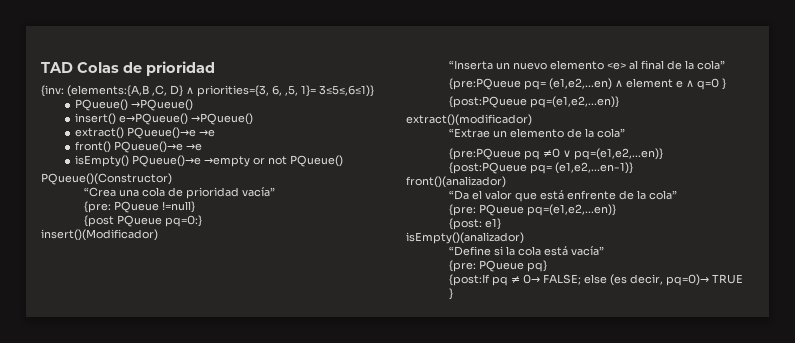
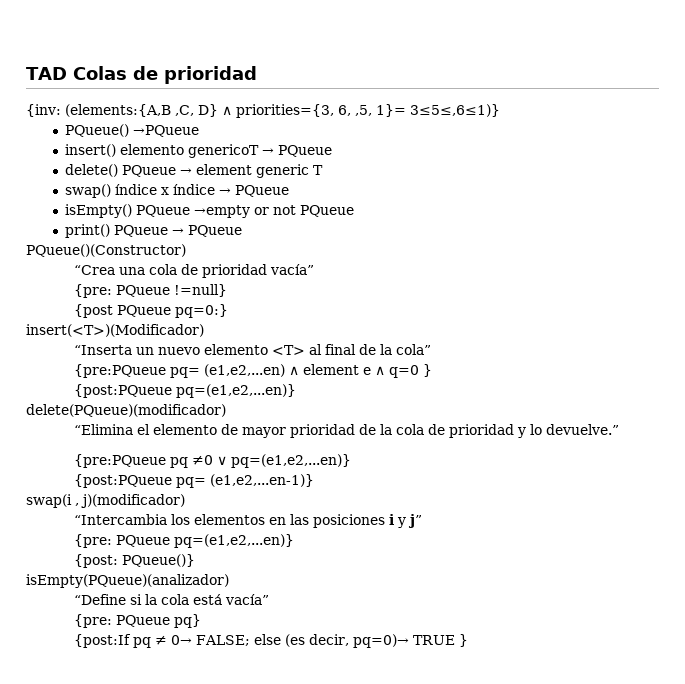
[130,99,193,111] →PQueue() -> [132,125,199,137] →PQueue
[118,113,253,125] [74,127,215,139] [74,141,202,153] e→PQueue() →PQueue() // extract() PQueue()→e →e // front() PQueue()→e →e -> [119,144,332,158] [64,164,323,178] [64,184,289,198] elemento genericoT → PQueue // delete() PQueue → element generic T // swap() índice x índice → PQueue
[131,155,201,167] PQueue()→e -> [135,205,190,217] PQueue
[289,155,343,167] PQueue() -> [299,205,354,217] [64,224,242,238] PQueue // print() PQueue → PQueue
[41,229,158,241] insert()(Modificador) -> [26,324,204,337] insert(<T>)(Modificador)
[606,62,626,70] <e> -> [272,345,306,355] <T>
[406,114,532,126] [448,128,625,138] extract()(modificador) // “Extrae un elemento de la cola” -> [26,404,226,417] [74,424,620,438] delete(PQueue)(modificador) // “Elimina el elemento de mayor prioridad de la cola de prioridad y lo devuelve.”
[406,176,506,188] [448,190,677,202] front()(analizador) // “Da el valor que está enfrente de la cola” -> [26,494,185,508] [74,514,423,528] swap(i , j)(modificador) // “Intercambia los elementos en las posiciones i y j”
[484,218,501,230] [406,232,524,244] e1} // isEmpty()(analizador) -> [122,554,196,567] [26,574,229,588] PQueue()} // isEmpty(PQueue)(analizador)

